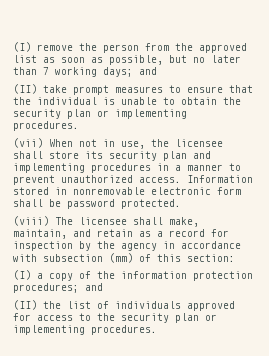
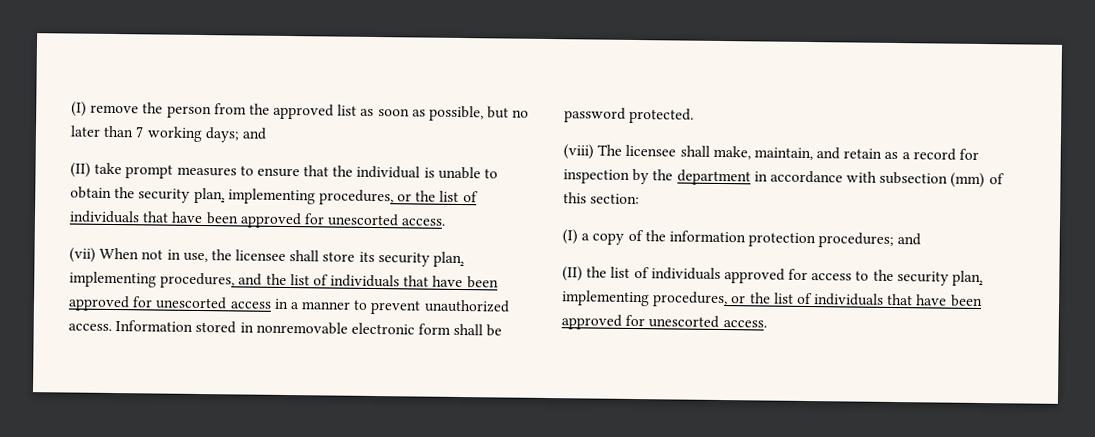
[67,109,187,119] [13,121,79,131] plan or implementing procedures. -> [193,187,479,206] [69,210,446,229] plan, implementing procedures, or the list of individuals that have been approved for unescorted access.
[163,151,211,161] [13,163,151,173] plan and implementing procedures -> [433,251,465,268] [69,271,499,289] [68,295,272,312] plan, implementing procedures, and the list of individuals that have been approved for unescorted access
[121,243,157,251] agency -> [676,169,751,186] department
[175,313,217,323] [13,325,157,335] plan or implementing procedures. -> [952,270,984,287] [562,290,983,308] [561,314,767,330] plan, implementing procedures, or the list of individuals that have been approved for unescorted access.

